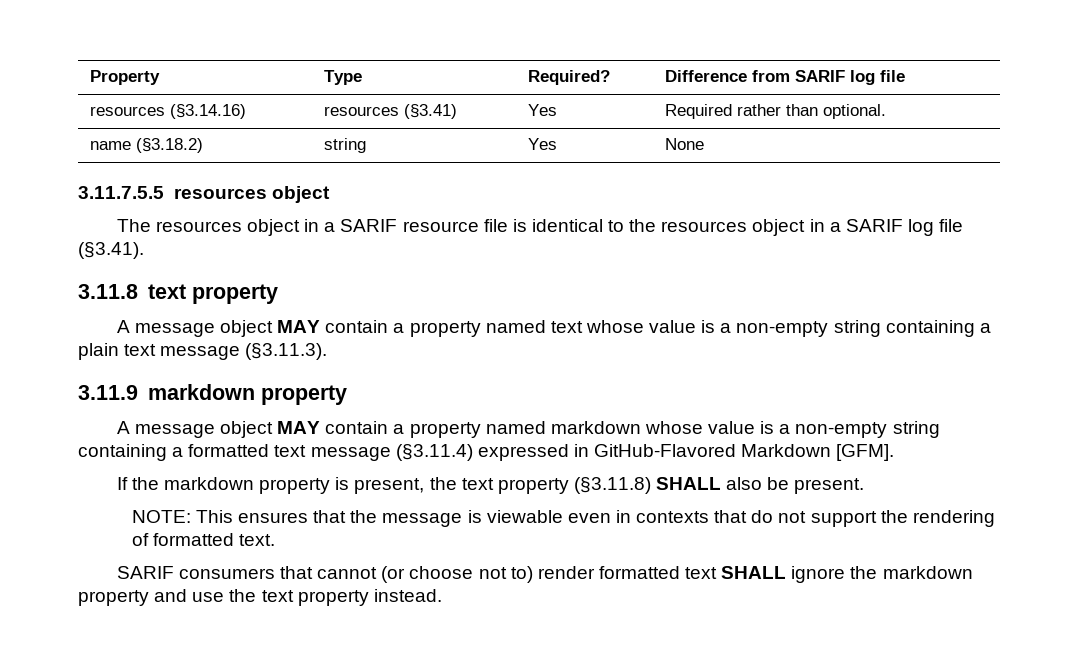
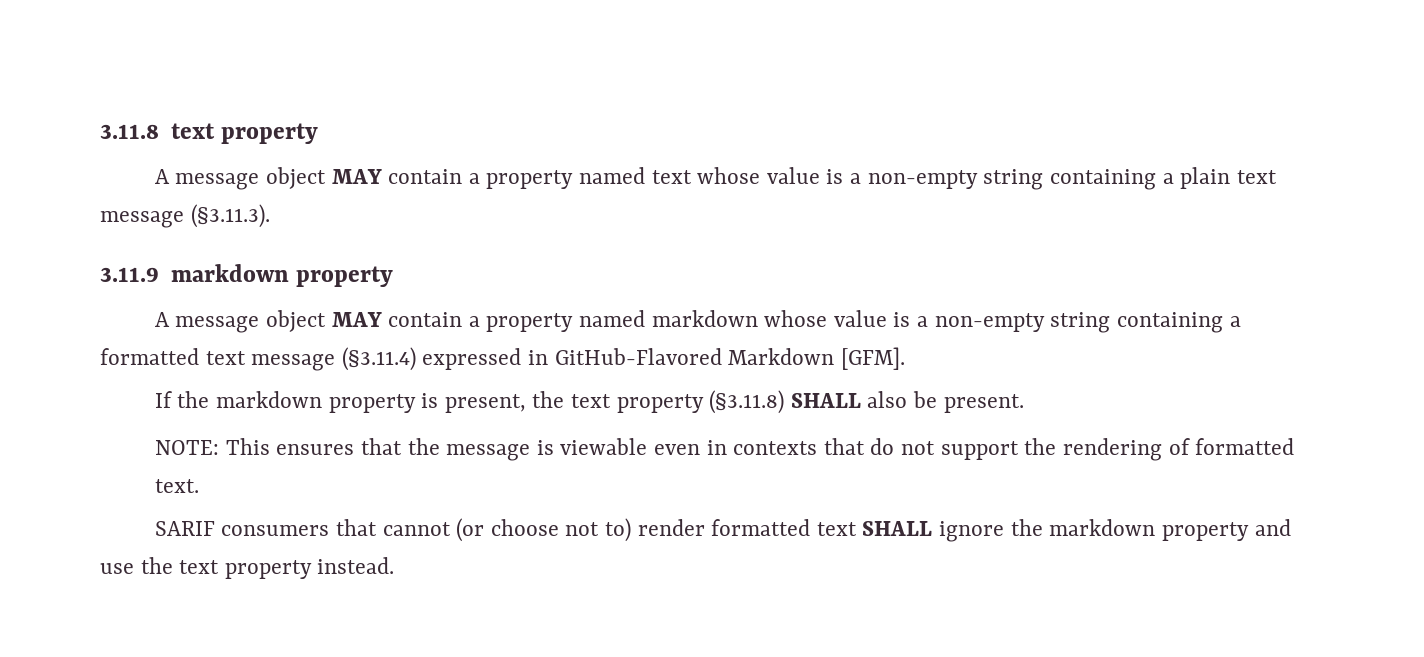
[89,70,160,85] [323,70,362,85] [527,70,610,85] [664,70,905,85] [89,104,246,119] [323,104,457,119] [527,104,557,116] [664,104,886,119] [89,138,203,153] [323,138,366,153] [527,138,557,150] [664,138,704,150] [78,186,330,203] [116,219,964,236] [78,242,144,259] Property | Type | Required? | Difference from SARIF log file // resources (§3.14.16) | resources (§3.41) | Yes | Required rather than optional. // name (§3.18.2) | string | Yes | None // 3.11.7.5.5 resources object // The resources object in a SARIF resource file is identical to the resources object in a SARIF log file (§3.41). // -> (100, 131) none

